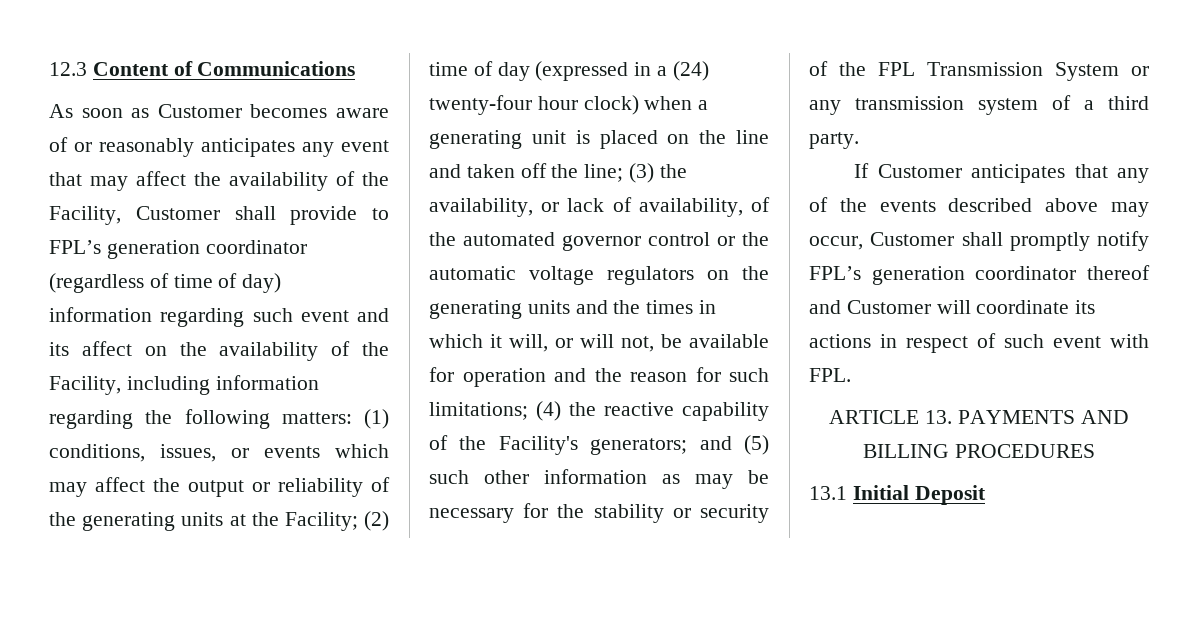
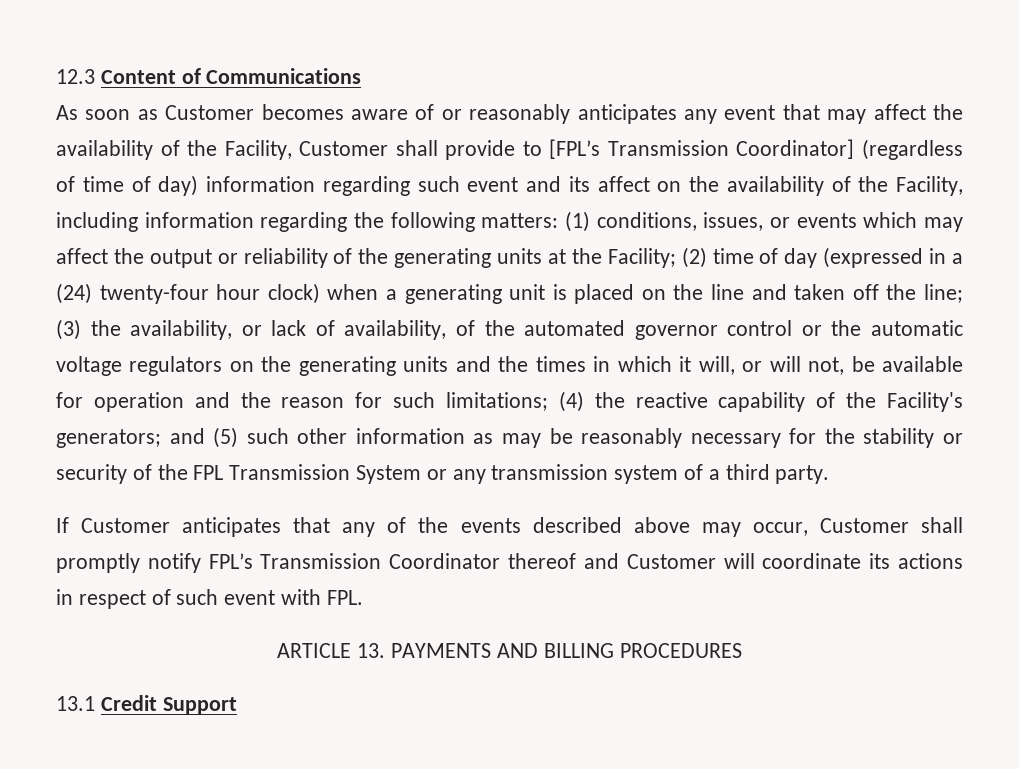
[49,240,307,259] FPL’s generation coordinator -> [549,139,855,159] [FPL’s Transmission Coordinator]
(769, 477) none -> [581,428,683,448] reasonably
[871,266,1077,285] generation coordinator -> [260,553,501,569] Transmission Coordinator
[852,485,986,505] Initial Deposit -> [100,695,237,714] Credit Support

